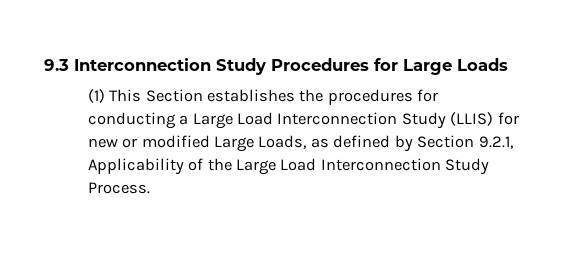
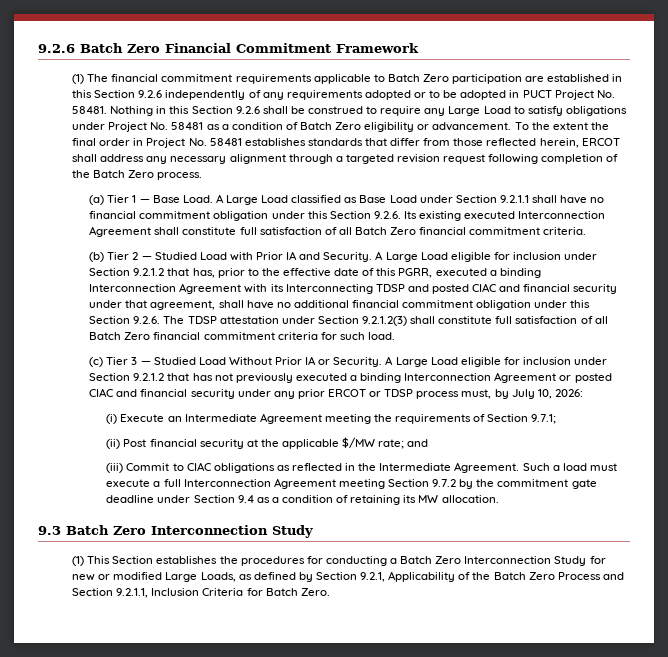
[44,58,508,75] 9.3 Interconnection Study Procedures for Large Loads -> [38,43,419,53] [72,74,623,84] [72,90,615,100] [72,106,627,116] [72,122,609,132] [72,138,620,148] [72,154,619,164] [72,170,203,180] [89,194,605,205] [89,211,606,221] [89,226,587,237] [89,251,598,262] [89,268,541,278] [89,283,618,294] [89,300,591,310] [89,316,608,326] [89,332,395,340] [89,356,608,367] [89,372,612,383] [89,388,583,399] [106,413,557,424] [106,437,429,449] [106,462,617,473] [106,478,597,489] [106,495,499,505] [38,525,313,538] 9.2.6 Batch Zero Financial Commitment Framework // (1) The financial commitment requirements applicable to Batch Zero participation are established in this Section 9.2.6 independently of any requirements adopted or to be adopted in PUCT Project No. 58481. Nothing in this Section 9.2.6 shall be construed to require any Large Load to satisfy obligations under Project No. 58481 as a condition of Batch Zero eligibility or advancement. To the extent the final order in Project No. 58481 establishes standards that differ from those reflected herein, ERCOT shall address any necessary alignment through a targeted revision request following completion of the Batch Zero process. // (a) Tier 1 — Base Load. A Large Load classified as Base Load under Section 9.2.1.1 shall have no financial commitment obligation under this Section 9.2.6. Its existing executed Interconnection Agreement shall constitute full satisfaction of all Batch Zero financial commitment criteria. // (b) Tier 2 — Studied Load with Prior IA and Security. A Large Load eligible for inclusion under Section 9.2.1.2 that has, prior to the effective date of this PGRR, executed a binding Interconnection Agreement with its Interconnecting TDSP and posted CIAC and financial security under that agreement, shall have no additional financial commitment obligation under this Section 9.2.6. The TDSP attestation under Section 9.2.1.2(3) shall constitute full satisfaction of all Batch Zero financial commitment criteria for such load. // (c) Tier 3 — Studied Load Without Prior IA or Security. A Large Load eligible for inclusion under Section 9.2.1.2 that has not previously executed a binding Interconnection Agreement or posted CIAC and financial security under any prior ERCOT or TDSP process must, by July 10, 2026: // (i) Execute an Intermediate Agreement meeting the requirements of Section 9.7.1; // (ii) Post financial security at the applicable $/MW rate; and // (iii) Commit to CIAC obligations as reflected in the Intermediate Agreement. Such a load must execute a full Interconnection Agreement meeting Section 9.7.2 by the commitment gate deadline under Section 9.4 as a condition of retaining its MW allocation. // 9.3 Batch Zero Interconnection Study
[192,112,494,129] Large Load Interconnection Study (LLIS) -> [400,556,587,566] Batch Zero Interconnection Study
[236,158,490,175] [87,182,150,194] Large Load Interconnection Study Process. -> [493,572,624,580] [72,588,330,598] Batch Zero Process and Section 9.2.1.1, Inclusion Criteria for Batch Zero.

